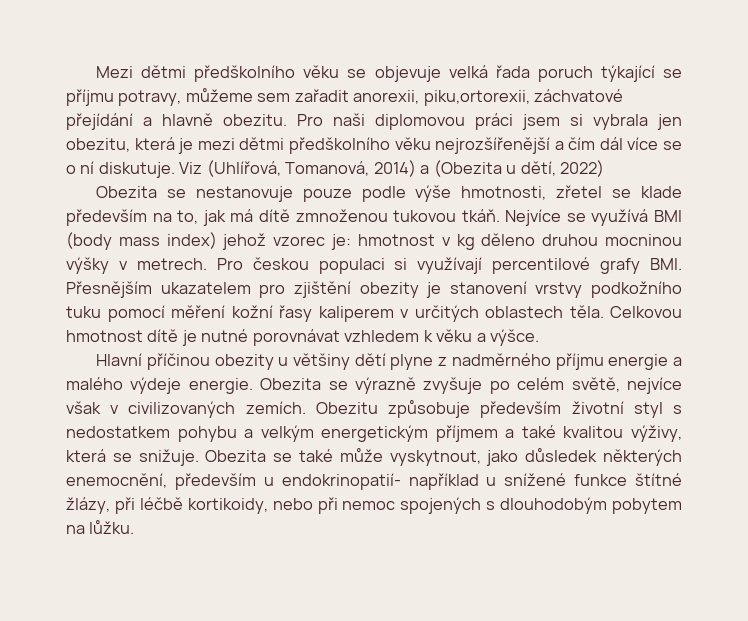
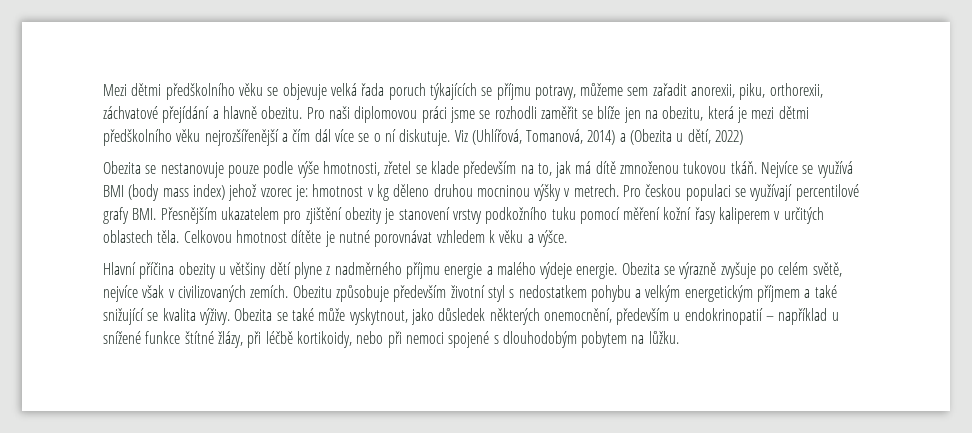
[600,65,655,82] týkající -> [429,83,477,100] týkajících
[423,90,530,106] piku,ortorexii, -> [739,83,823,100] piku, orthorexii,
[522,114,682,130] jsem si vybrala jen -> [449,106,659,123] jsme se rozhodli zaměřit se blíže jen na
[394,258,408,270] si -> [735,188,747,197] se
[147,329,179,342] dítě -> [291,230,322,243] dítěte
[146,353,210,370] příčinou -> [139,262,175,279] příčina
[563,425,682,442] [66,449,199,466] kvalitou výživy, která se snižuje. -> [103,308,230,325] snižující se kvalita výživy.
[66,473,167,488] enemocnění, -> [543,308,612,323] onemocnění,
[281,473,401,490] endokrinopatií- -> [684,308,775,325] endokrinopatií –
[342,497,482,514] nemoc spojených -> [405,331,490,348] nemoci spojené

